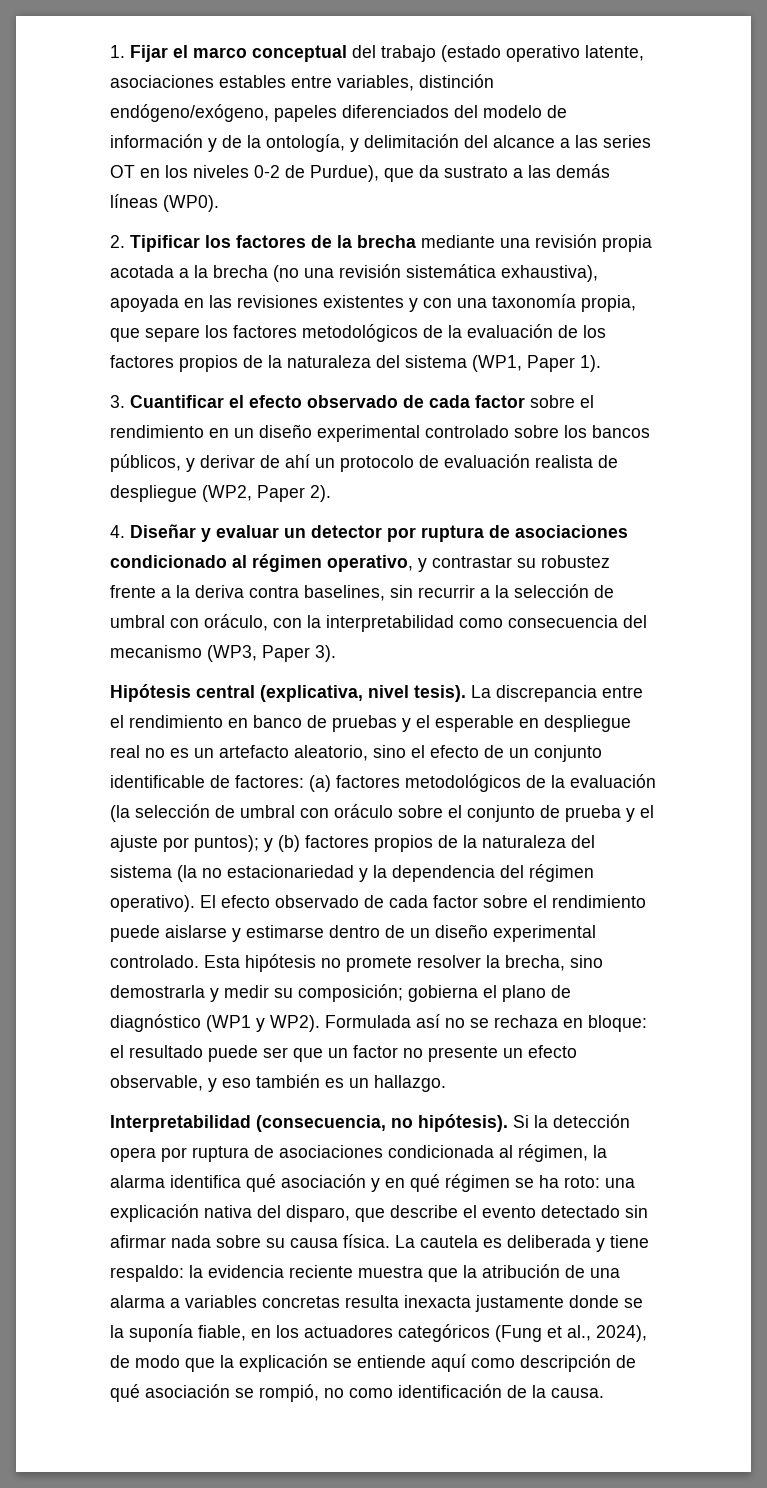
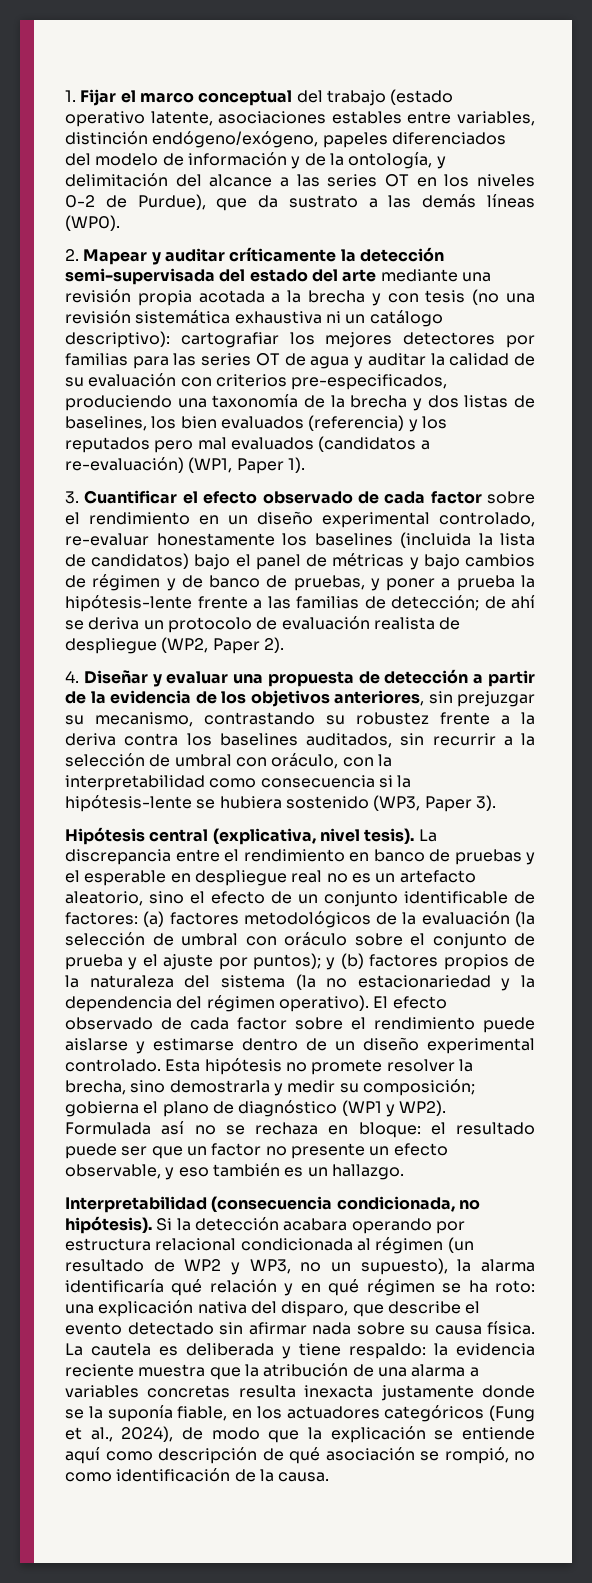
[130,235,416,252] Tipificar los factores de la brecha -> [83,247,444,265] [65,268,377,285] Mapear y auditar críticamente la detección semi-supervisada del estado del arte
(268, 271) none -> [371,290,466,306] y con tesis
[501,265,598,282] [110,294,636,312] [110,324,606,342] [110,355,467,372] exhaustiva), apoyada en las revisiones existentes y con una taxonomía propia, que separe los factores metodológicos de la evaluación de los factores propios de la naturaleza del sistema -> [234,310,443,327] [65,331,535,348] [65,353,536,369] [65,373,448,390] [65,394,536,411] [65,415,447,432] [65,436,430,453] [65,457,184,473] exhaustiva ni un catálogo descriptivo): cartografiar los mejores detectores por familias para las series OT de agua y auditar la calidad de su evaluación con criterios pre-especificados, produciendo una taxonomía de la brecha y dos listas de baselines, los bien evaluados (referencia) y los reputados pero mal evaluados (candidatos a re-evaluación)
[425,425,650,438] [110,454,310,472] controlado sobre los bancos públicos, y derivar de ahí -> [439,512,535,527] [65,532,535,548] [65,553,535,570] [65,574,535,591] [65,595,535,612] [65,617,140,630] controlado, re-evaluar honestamente los baselines (incluida la lista de candidatos) bajo el panel de métricas y bajo cambios de régimen y de banco de pruebas, y poner a prueba la hipótesis-lente frente a las familias de detección; de ahí se deriva
[284,525,628,542] [110,554,512,572] un detector por ruptura de asociaciones condicionado al régimen operativo, y contrastar -> [233,669,535,687] [65,690,535,707] [65,712,315,727] una propuesta de detección a partir de la evidencia de los objetivos anteriores, sin prejuzgar su mecanismo, contrastando
[304,585,385,601] baselines, -> [186,733,392,748] los baselines auditados,
[623,615,647,628] [110,645,202,658] del mecanismo -> [378,775,412,788] [65,795,369,812] si la hipótesis-lente se hubiera sostenido
[256,1115,386,1132] (consecuencia, -> [211,1196,455,1212] (consecuencia condicionada,
[110,1144,607,1162] [110,1174,366,1192] opera por ruptura de asociaciones condicionada al régimen, la alarma identifica qué asociación -> [283,1218,465,1234] [65,1237,474,1254] [65,1258,535,1275] [65,1279,277,1296] acabara operando por estructura relacional condicionada al régimen (un resultado de WP2 y WP3, no un supuesto), la alarma identificaría qué relación

